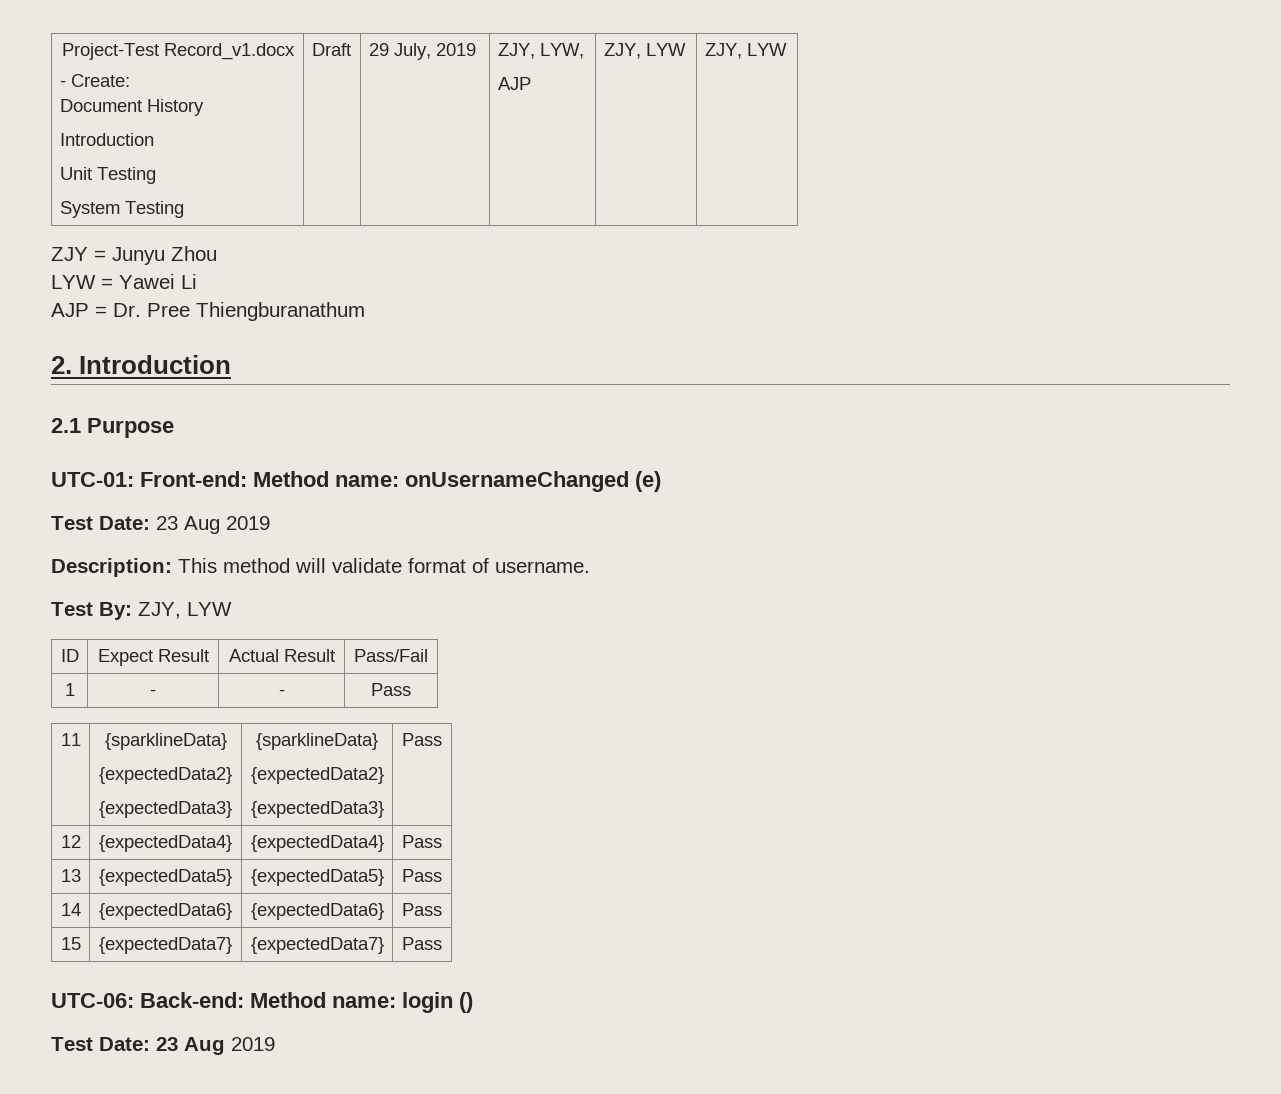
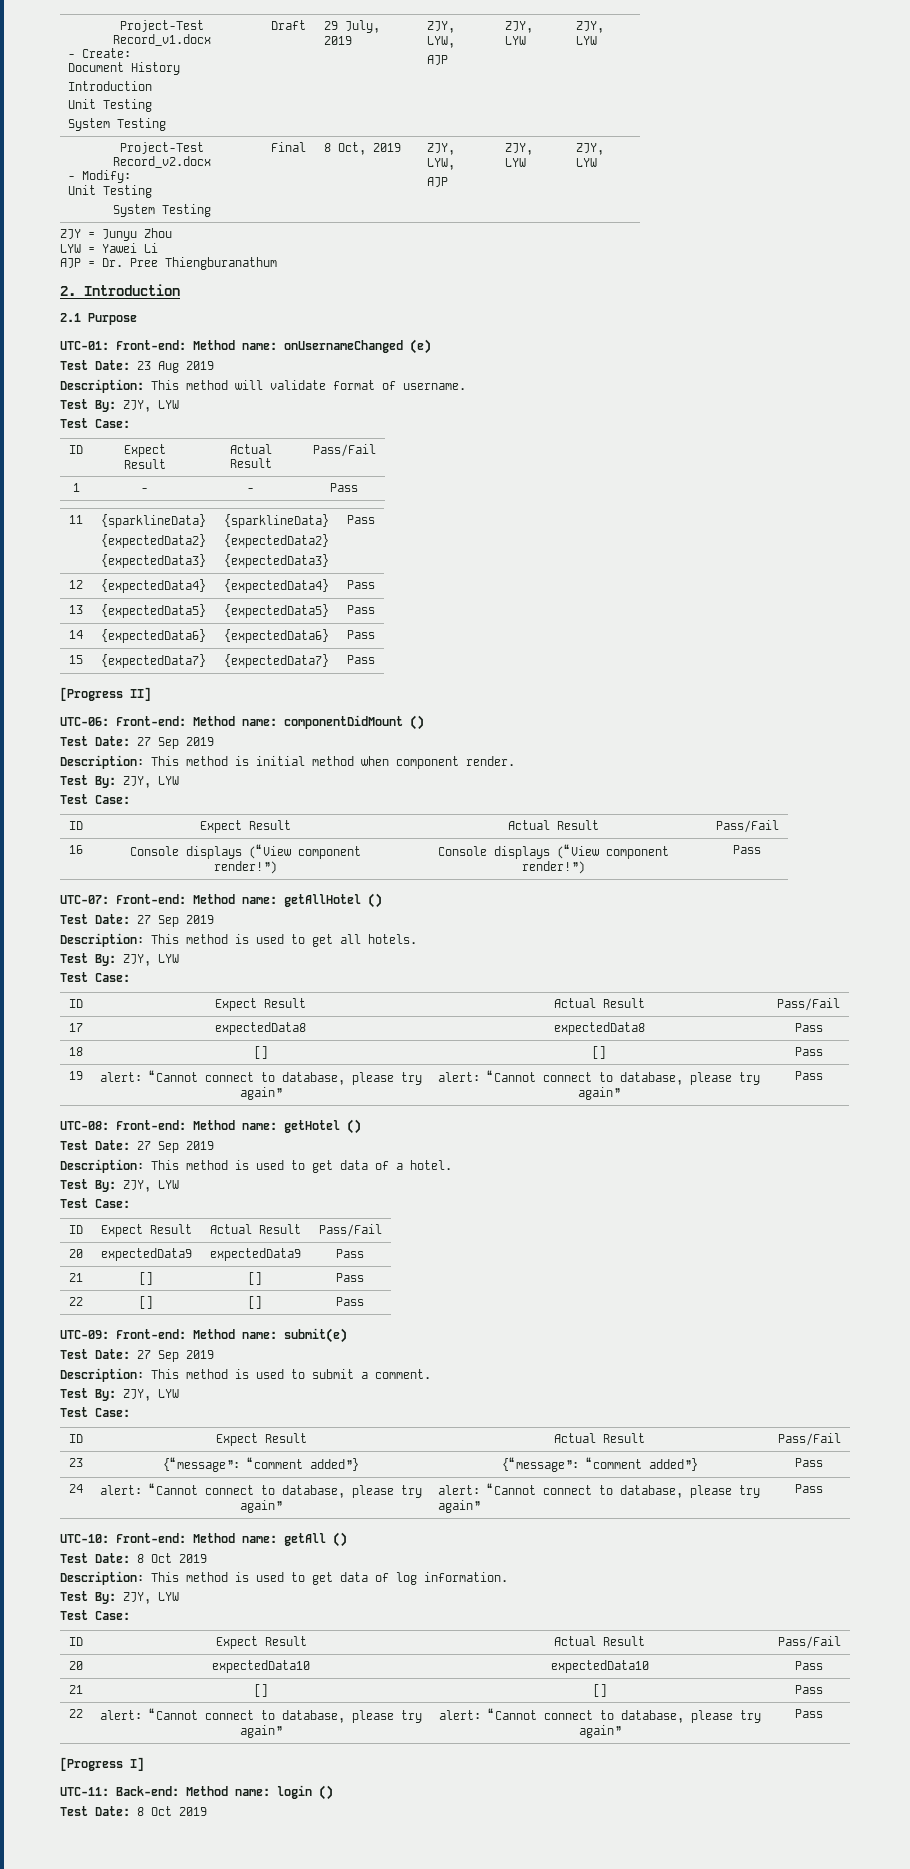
(787, 49) none -> [120,142,204,154] [113,156,211,168] [68,170,132,183] [68,185,153,198] [113,204,211,217] [271,142,307,152] [324,142,402,155] [427,143,456,155] [427,158,456,170] [427,177,449,187] [505,143,534,155] [505,158,527,167] [576,143,605,155] [576,158,598,167] // Project-Test Record_v2.docx // - Modify: // Unit Testing // System Testing | Final | 8 Oct, 2019 | ZJY, LYW, // AJP | ZJY, LYW | ZJY, LYW
(232, 609) none -> [60,418,130,428] // Test Case:
(442, 943) none -> [60,687,151,701] // [Progress II]
(134, 1000) none -> [116,715,424,730] [60,736,214,749] [60,755,515,769] [60,775,179,788] [60,794,130,804] [69,821,83,830] [200,820,291,833] [507,820,599,830] [715,820,779,833] [69,845,83,854] [130,844,361,859] [214,861,277,874] [437,844,669,859] [521,861,585,874] [733,845,761,854] [60,893,382,908] [60,914,214,927] [60,933,417,947] [60,953,179,966] [60,972,130,982] [69,999,83,1008] [215,998,306,1011] [553,998,645,1008] [777,998,840,1011] [69,1023,83,1032] [215,1022,306,1035] [553,1022,645,1035] [794,1023,823,1032] [69,1047,83,1056] [253,1046,268,1059] [592,1046,606,1059] [794,1047,823,1056] [69,1071,83,1080] [99,1070,422,1085] [239,1087,282,1100] [438,1070,760,1085] [578,1087,620,1100] [794,1071,823,1080] [60,1119,361,1134] [60,1140,214,1153] [60,1159,452,1173] [60,1179,179,1192] [60,1198,130,1208] [69,1225,83,1234] [100,1224,192,1237] [209,1224,301,1234] [318,1224,382,1237] [69,1249,83,1258] [100,1248,192,1261] [209,1248,301,1261] [336,1249,364,1258] [69,1273,83,1282] [139,1272,153,1285] [248,1272,262,1285] [336,1273,364,1282] [69,1297,83,1306] [139,1296,153,1309] [248,1296,262,1309] [336,1297,364,1306] [60,1328,347,1343] [60,1349,214,1362] [60,1368,431,1382] [60,1388,179,1401] [60,1407,130,1417] [69,1434,83,1443] [215,1433,307,1446] [554,1433,645,1443] [777,1433,841,1446] [69,1458,83,1467] [163,1457,359,1472] [501,1457,698,1472] [795,1458,823,1467] [69,1484,83,1493] [100,1483,422,1498] [240,1500,282,1513] [438,1483,761,1498] [438,1500,481,1513] [795,1484,823,1493] [60,1532,347,1547] [60,1553,207,1563] [60,1571,508,1585] [60,1591,179,1604] [60,1610,130,1620] [69,1637,83,1646] [215,1636,307,1649] [554,1636,645,1646] [777,1636,841,1649] [69,1661,83,1670] [212,1660,310,1673] [550,1660,649,1673] [795,1661,823,1670] [69,1685,83,1694] [254,1684,268,1697] [592,1684,607,1697] [795,1685,823,1694] [69,1709,83,1718] [100,1708,422,1723] [240,1725,282,1738] [438,1708,761,1723] [578,1725,621,1738] [795,1709,823,1718] [60,1757,144,1771] [60,1787,109,1796] Front-end: Method name: componentDidMount () // Test Date: 27 Sep 2019 // Description: This method is initial method when component render. // Test By: ZJY, LYW // Test Case: // ID | Expect Result | Actual Result | Pass/Fail // 16 | Console displays (“View component render!”) | Console displays (“View component render!”) | Pass // UTC-07: Front-end: Method name: getAllHotel () // Test Date: 27 Sep 2019 // Description: This method is used to get all hotels. // Test By: ZJY, LYW // Test Case: // ID | Expect Result | Actual Result | Pass/Fail // 17 | expectedData8 | expectedData8 | Pass // 18 | [] | [] | Pass // 19 | alert: “Cannot connect to database, please try again” | alert: “Cannot connect to database, please try again” | Pass // UTC-08: Front-end: Method name: getHotel () // Test Date: 27 Sep 2019 // Description: This method is used to get data of a hotel. // Test By: ZJY, LYW // Test Case: // ID | Expect Result | Actual Result | Pass/Fail // 20 | expectedData9 | expectedData9 | Pass // 21 | [] | [] | Pass // 22 | [] | [] | Pass // UTC-09: Front-end: Method name: submit(e) // Test Date: 27 Sep 2019 // Description: This method is used to submit a comment. // Test By: ZJY, LYW // Test Case: // ID | Expect Result | Actual Result | Pass/Fail // 23 | {“message”: “comment added”} | {“message”: “comment added”} | Pass // 24 | alert: “Cannot connect to database, please try again” | alert: “Cannot connect to database, please try again” | Pass // UTC-10: Front-end: Method name: getAll () // Test Date: 8 Oct 2019 // Description: This method is used to get data of log information. // Test By: ZJY, LYW // Test Case: // ID | Expect Result | Actual Result | Pass/Fail // 20 | expectedData10 | expectedData10 | Pass // 21 | [] | [] | Pass // 22 | alert: “Cannot connect to database, please try again” | alert: “Cannot connect to database, please try again” | Pass // [Progress I] // UTC-11:
[156,1037,225,1055] 23 Aug -> [137,1806,172,1816] 8 Oct

